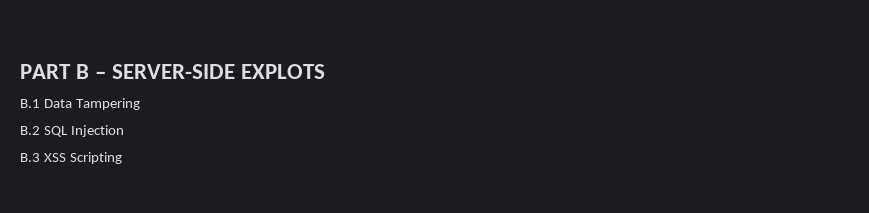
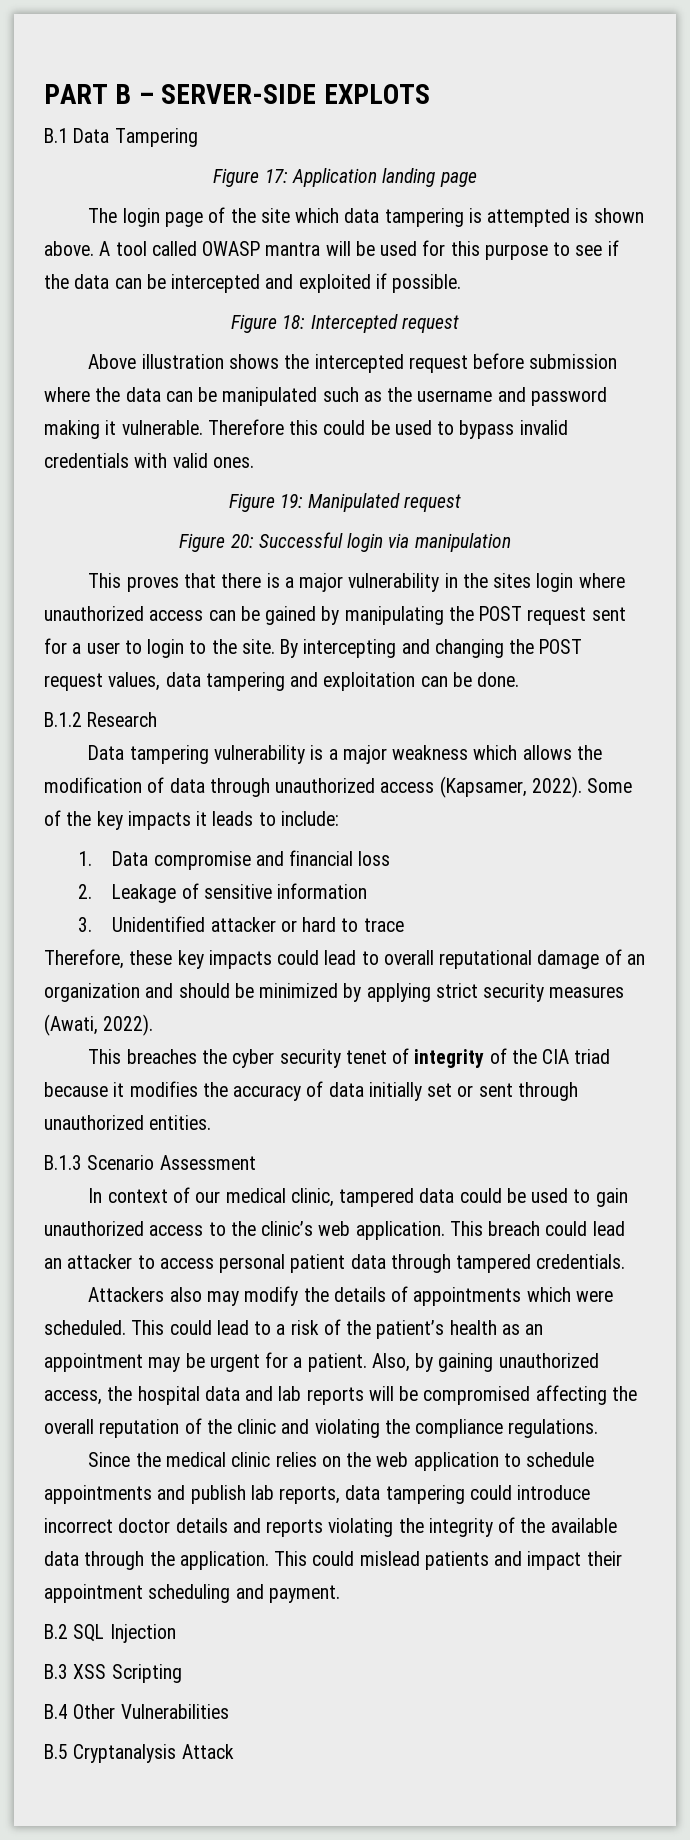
(140, 104) none -> [213,168,477,187] [88,207,644,227] [44,240,619,260] [44,273,462,293] [231,314,459,333] [88,353,618,373] [44,387,607,406] [44,419,568,439] [44,453,254,468] [228,493,462,512] [179,532,511,552] [88,573,625,592] [44,606,626,625] [44,638,583,658] [44,672,520,691] [44,712,158,727] [88,745,602,764] [44,776,633,798] [44,810,339,830] [78,850,391,870] [78,883,368,903] [78,916,404,932] [44,949,645,969] [44,983,625,1002] [44,1014,154,1036] [88,1048,611,1068] [44,1081,578,1101] [44,1115,212,1130] [44,1155,256,1170] [88,1187,628,1207] [44,1221,625,1240] [44,1254,626,1273] [88,1286,613,1306] [44,1319,544,1339] [44,1352,599,1372] [44,1385,637,1405] [44,1418,599,1438] [88,1452,595,1471] [44,1485,591,1504] [44,1517,617,1537] [44,1551,622,1570] [44,1584,340,1603] // Figure 17: Application landing page // The login page of the site which data tampering is attempted is shown above. A tool called OWASP mantra will be used for this purpose to see if the data can be intercepted and exploited if possible. // Figure 18: Intercepted request // Above illustration shows the intercepted request before submission where the data can be manipulated such as the username and password making it vulnerable. Therefore this could be used to bypass invalid credentials with valid ones. // Figure 19: Manipulated request // Figure 20: Successful login via manipulation // This proves that there is a major vulnerability in the sites login where unauthorized access can be gained by manipulating the POST request sent for a user to login to the site. By intercepting and changing the POST request values, data tampering and exploitation can be done. // B.1.2 Research // Data tampering vulnerability is a major weakness which allows the modification of data through unauthorized access (Kapsamer, 2022). Some of the key impacts it leads to include: // 1. Data compromise and financial loss // 2. Leakage of sensitive information // 3. Unidentified attacker or hard to trace // Therefore, these key impacts could lead to overall reputational damage of an organization and should be minimized by applying strict security measures (Awati, 2022). // This breaches the cyber security tenet of integrity of the CIA triad because it modifies the accuracy of data initially set or sent through unauthorized entities. // B.1.3 Scenario Assessment // In context of our medical clinic, tampered data could be used to gain unauthorized access to the clinic’s web application. This breach could lead an attacker to access personal patient data through tampered credentials. // Attackers also may modify the details of appointments which were scheduled. This could lead to a risk of the patient’s health as an appointment may be urgent for a patient. Also, by gaining unauthorized access, the hospital data and lab reports will be compromised affecting the overall reputation of the clinic and violating the compliance regulations. // Since the medical clinic relies on the web application to schedule appointments and publish lab reports, data tampering could introduce incorrect doctor details and reports violating the integrity of the available data through the application. This could mislead patients and impact their appointment scheduling and payment.
(122, 158) none -> [44,1704,229,1719] [44,1744,234,1763] // B.4 Other Vulnerabilities // B.5 Cryptanalysis Attack

